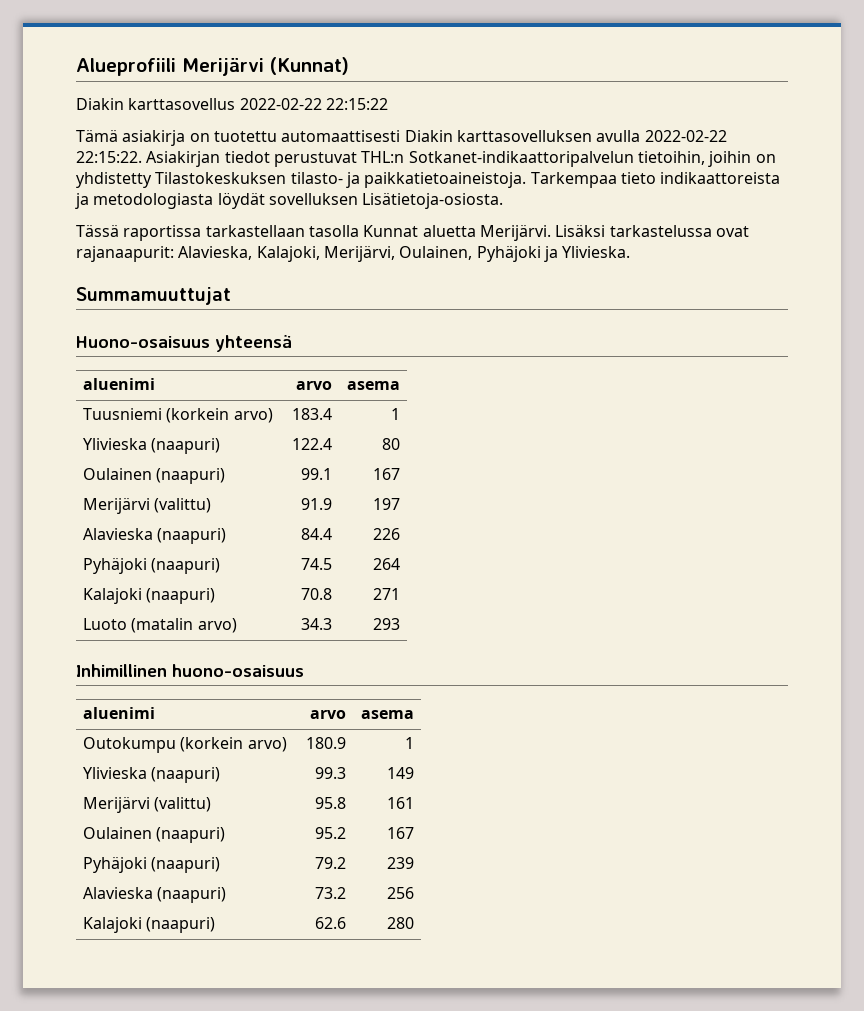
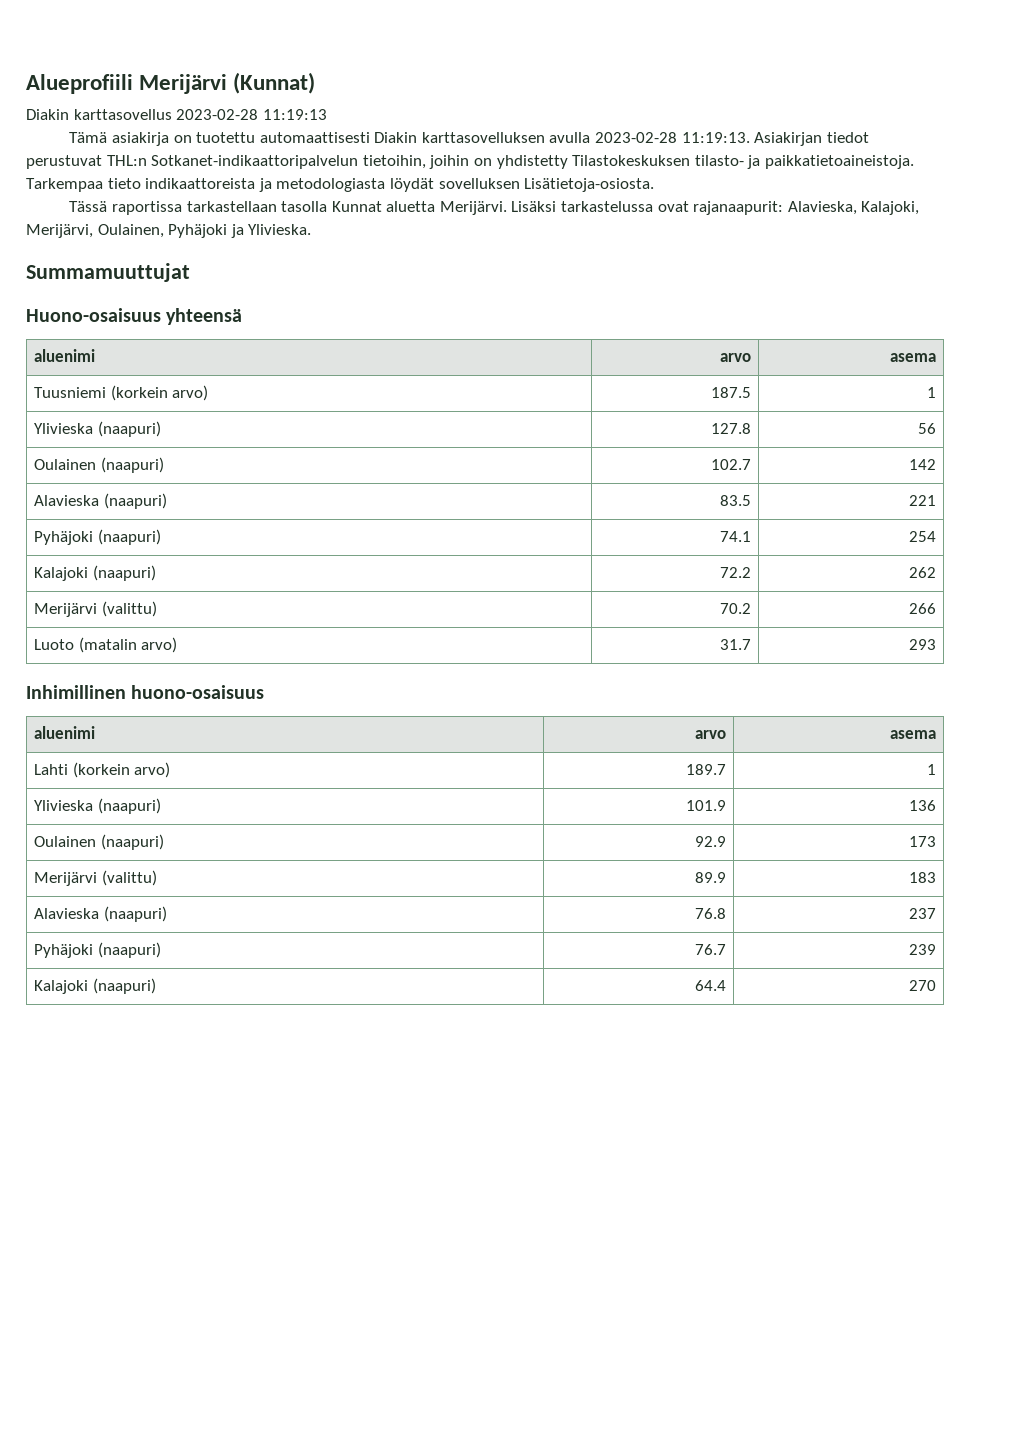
[239,98,388,110] 2022-02-22 22:15:22 -> [176,109,327,120] 2023-02-28 11:19:13
[644,130,727,142] [76,151,142,163] 2022-02-22 22:15:22. -> [595,132,750,143] 2023-02-28 11:19:13.
[291,408,332,420] [390,408,400,420] [83,438,221,454] [291,438,332,450] [381,438,400,450] [83,468,226,484] [300,468,332,480] [372,468,400,480] [83,497,212,514] [300,498,332,510] [372,498,400,510] [83,528,227,544] [300,528,332,540] [372,528,400,540] [83,557,221,574] [300,558,332,570] [372,558,400,570] [83,588,216,604] [300,588,332,600] [372,588,400,600] 183.4 | 1 // Ylivieska (naapuri) | 122.4 | 80 // Oulainen (naapuri) | 99.1 | 167 // Merijärvi (valittu) | 91.9 | 197 // Alavieska (naapuri) | 84.4 | 226 // Pyhäjoki (naapuri) | 74.5 | 264 // Kalajoki (naapuri) | 70.8 | 271 -> [710,387,751,398] [926,387,936,398] [34,421,161,437] [710,423,751,434] [917,423,936,434] [34,457,164,473] [710,459,751,470] [908,459,936,470] [34,493,167,509] [719,495,751,506] [908,495,936,506] [34,529,161,545] [719,531,751,542] [908,531,936,542] [34,565,156,581] [719,567,751,578] [908,567,936,578] [34,601,157,617] [719,603,751,614] [908,603,936,614] 187.5 | 1 // Ylivieska (naapuri) | 127.8 | 56 // Oulainen (naapuri) | 102.7 | 142 // Alavieska (naapuri) | 83.5 | 221 // Pyhäjoki (naapuri) | 74.1 | 254 // Kalajoki (naapuri) | 72.2 | 262 // Merijärvi (valittu) | 70.2 | 266
[300,618,332,630] 34.3 -> [719,639,751,650] 31.7
[83,737,287,753] [305,737,346,749] [404,737,414,749] [83,767,221,783] [314,767,346,779] [386,767,414,779] [83,796,212,813] [314,797,346,809] [386,797,414,809] [83,827,226,843] [314,827,346,839] [386,827,414,839] [83,856,221,873] [314,857,346,869] Outokumpu (korkein arvo) | 180.9 | 1 // Ylivieska (naapuri) | 99.3 | 149 // Merijärvi (valittu) | 95.8 | 161 // Oulainen (naapuri) | 95.2 | 167 // Pyhäjoki (naapuri) | 79.2 -> [34,762,171,778] [685,764,726,775] [926,764,936,775] [34,798,161,814] [685,800,726,811] [908,800,936,811] [34,834,164,850] [694,836,726,847] [908,836,936,847] [34,870,157,886] [694,872,726,883] [908,872,936,883] [34,906,167,922] [694,908,726,919] [908,908,936,919] [34,942,161,958] [694,944,726,955] Lahti (korkein arvo) | 189.7 | 1 // Ylivieska (naapuri) | 101.9 | 136 // Oulainen (naapuri) | 92.9 | 173 // Merijärvi (valittu) | 89.9 | 183 // Alavieska (naapuri) | 76.8 | 237 // Pyhäjoki (naapuri) | 76.7
[83,887,227,903] [314,887,346,899] [386,887,414,899] [83,917,216,933] [314,917,346,929] [386,917,414,929] // Alavieska (naapuri) | 73.2 | 256 // Kalajoki (naapuri) | 62.6 | 280 -> [34,978,156,994] [694,980,726,991] [908,980,936,991] // Kalajoki (naapuri) | 64.4 | 270

